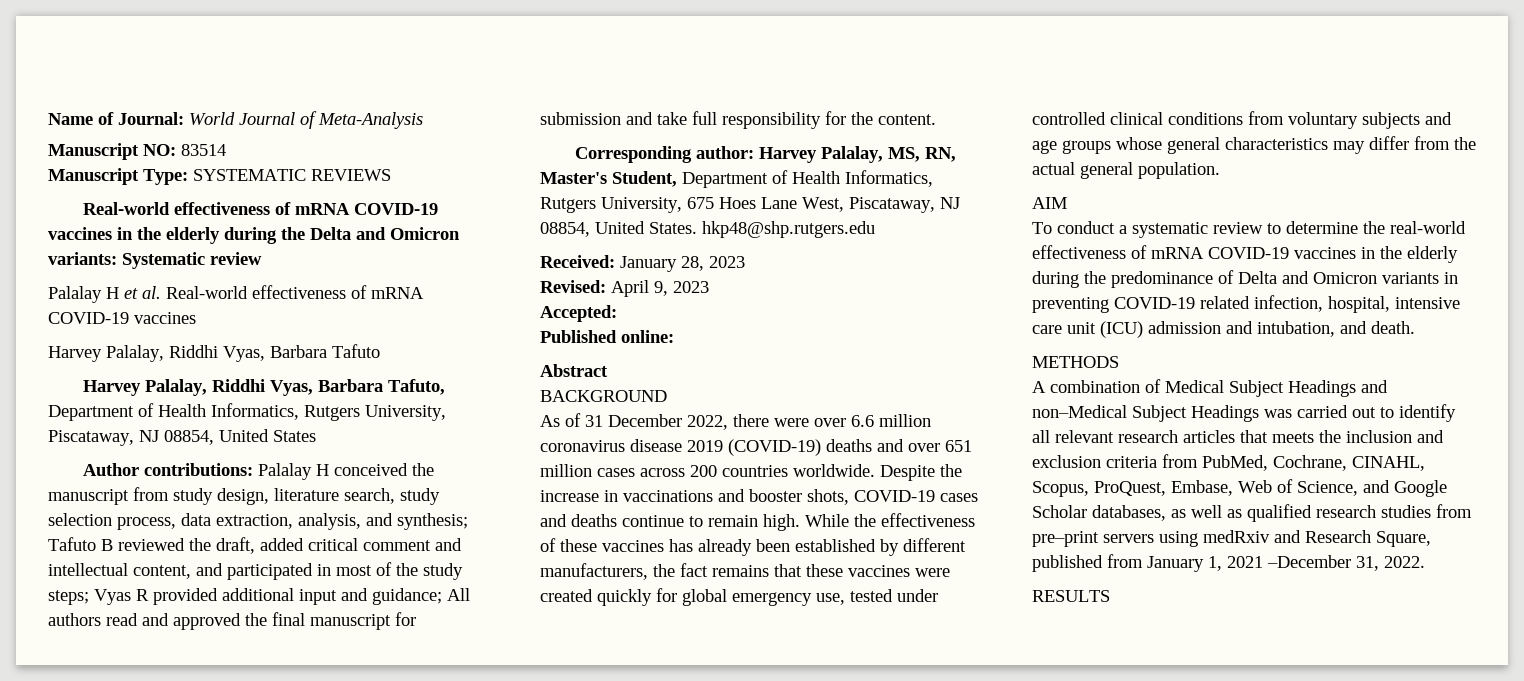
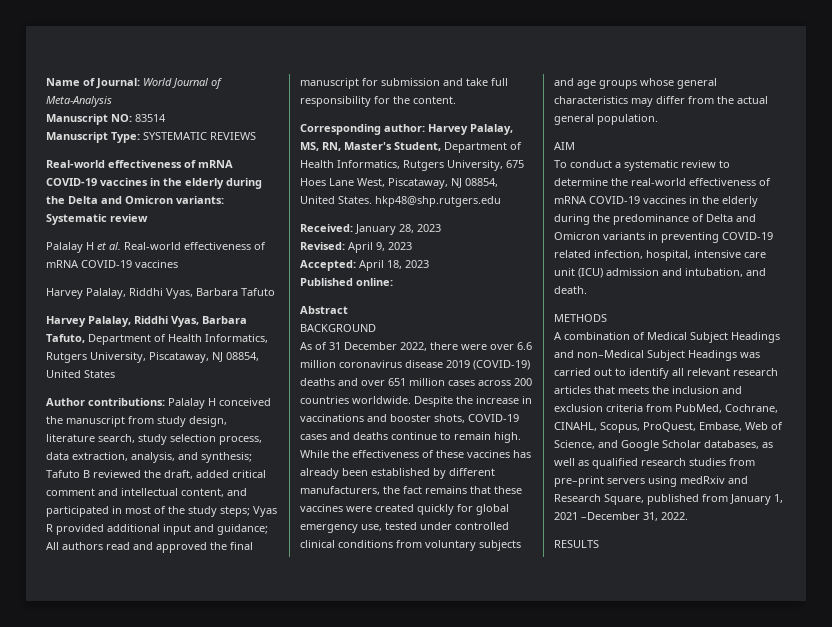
(617, 313) none -> [359,260,429,271] April 18, 2023

